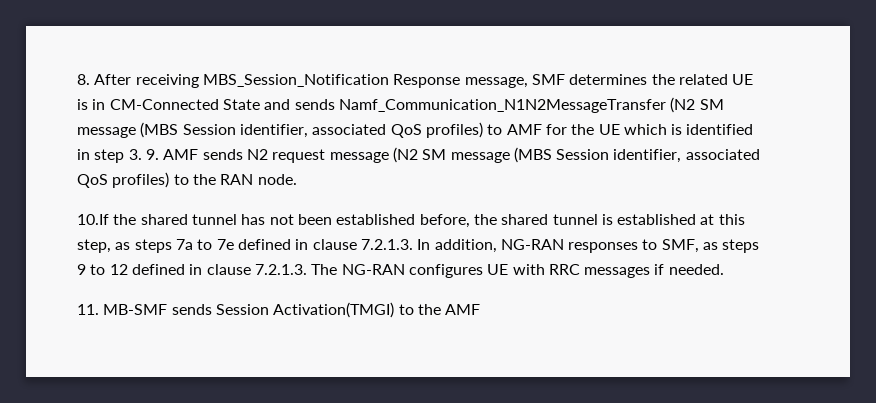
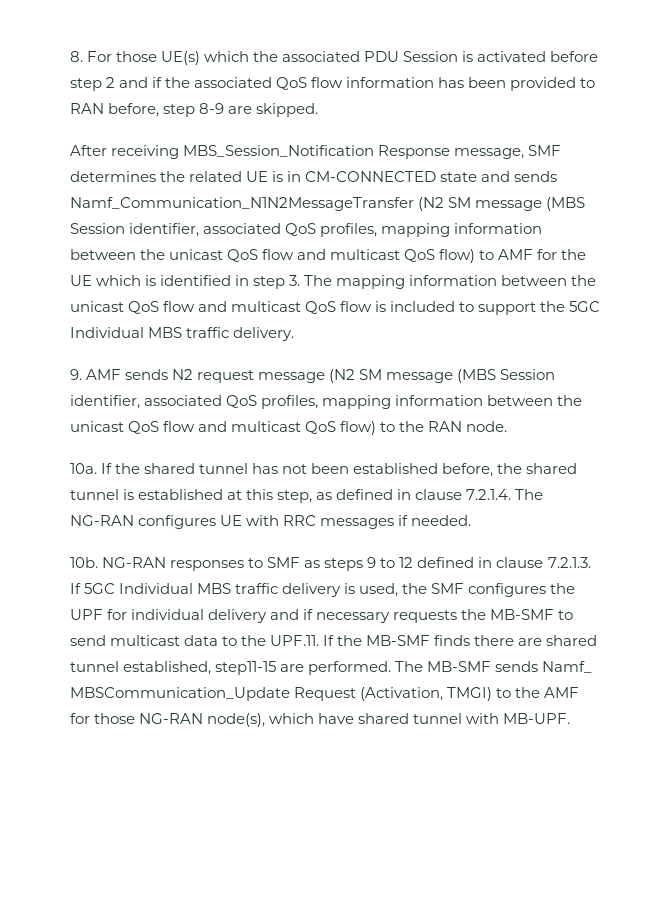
(91, 79) none -> [86,51,599,65] [69,77,596,91] [69,103,319,117] For those UE(s) which the associated PDU Session is activated before step 2 and if the associated QoS flow information has been provided to RAN before, step 8-9 are skipped. //
[109,99,260,110] CM-Connected State -> [305,171,478,182] CM-CONNECTED state
[425,122,483,138] profiles) -> [320,223,543,237] [69,249,476,263] profiles, mapping information between the unicast QoS flow and multicast QoS flow)
(142, 154) none -> [304,275,597,289] [69,301,601,315] [69,327,294,341] The mapping information between the unicast QoS flow and multicast QoS flow is included to support the 5GC Individual MBS traffic delivery. //
[112,172,170,188] profiles) -> [260,395,583,409] [69,421,377,435] profiles, mapping information between the unicast QoS flow and multicast QoS flow)
[77,214,110,225] 10.If -> [69,463,112,474] 10a. If
[134,239,760,253] [77,264,307,275] steps 7a to 7e defined in clause 7.2.1.3. In addition, NG-RAN responses to SMF, as steps 9 to 12 defined in clause 7.2.1.3. -> [336,489,512,500] defined in clause 7.2.1.4.
[77,302,481,318] 11. MB-SMF sends Session Activation(TMGI) to the AMF -> [69,557,591,571] [69,583,576,597] [69,609,574,623] [69,635,598,646] [69,661,593,675] [69,687,580,701] [69,713,571,727] 10b. NG-RAN responses to SMF as steps 9 to 12 defined in clause 7.2.1.3. If 5GC Individual MBS traffic delivery is used, the SMF configures the UPF for individual delivery and if necessary requests the MB-SMF to send multicast data to the UPF.11. If the MB-SMF finds there are shared tunnel established, step11-15 are performed. The MB-SMF sends Namf_ MBSCommunication_Update Request (Activation, TMGI) to the AMF for those NG-RAN node(s), which have shared tunnel with MB-UPF.

